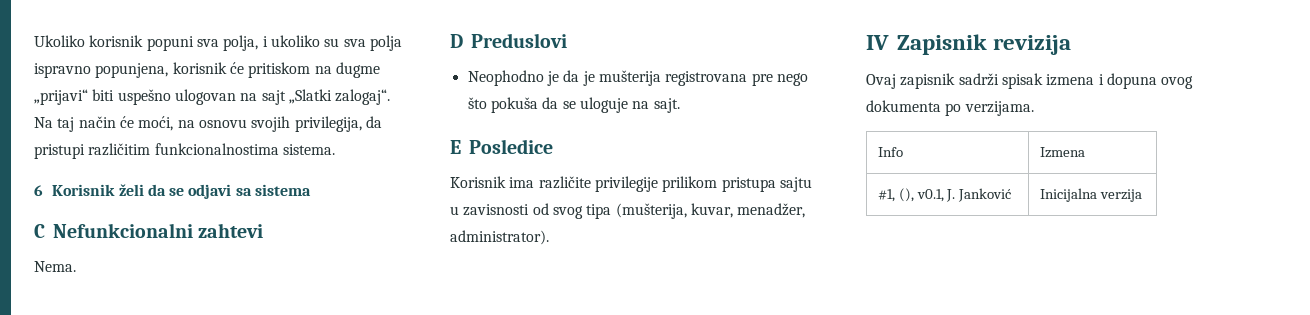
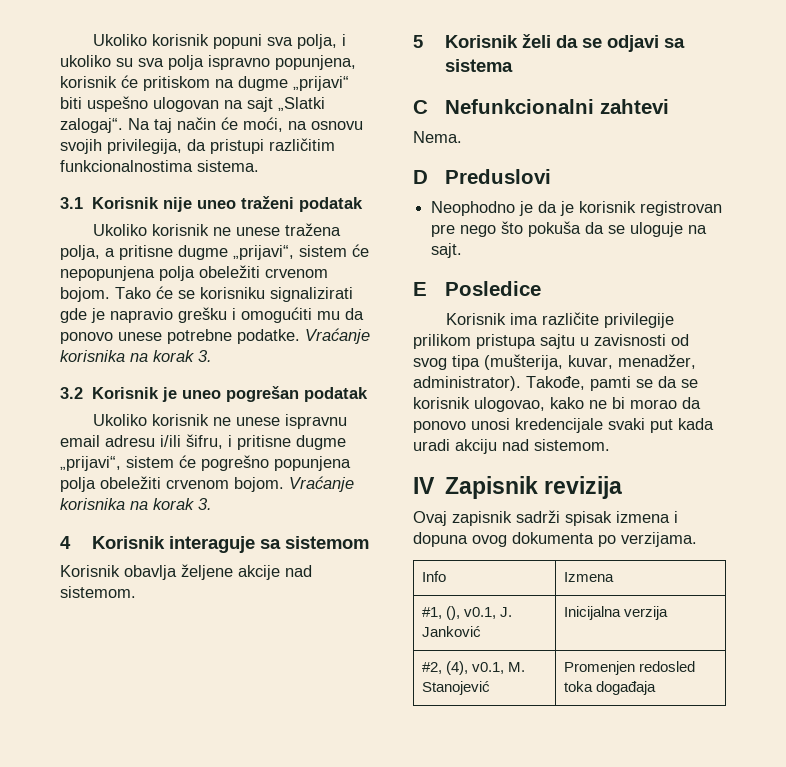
[34,185,43,196] 6 -> [60,196,363,212] [92,223,341,236] [60,244,369,260] [60,265,328,281] [60,286,353,302] [60,307,364,323] [60,328,370,344] [60,350,212,362] [60,386,368,402] [92,414,347,429] [60,434,346,450] [60,455,351,471] [60,476,354,492] [60,498,212,510] [60,536,369,553] [60,564,312,580] [60,586,136,598] [413,35,423,48] 3.1 Korisnik nije uneo traženi podatak // Ukoliko korisnik ne unese tražena polja, a pritisne dugme „prijavi“, sistem će nepopunjena polja obeležiti crvenom bojom. Tako će se korisniku signalizirati gde je napravio grešku i omogućiti mu da ponovo unese potrebne podatke. Vraćanje korisnika na korak 3. // 3.2 Korisnik je uneo pogrešan podatak // Ukoliko korisnik ne unese ispravnu email adresu i/ili šifru, i pritisne dugme „prijavi“, sistem će pogrešno popunjena polja obeležiti crvenom bojom. Vraćanje korisnika na korak 3. // 4 Korisnik interaguje sa sistemom // Korisnik obavlja željene akcije nad sistemom. // 5
[598,70,748,86] mušterija registrovana -> [579,201,723,216] korisnik registrovan
(549, 237) none -> [526,376,698,391] [413,397,701,412] [413,418,714,433] [413,439,610,454] Takođe, pamti se da se korisnik ulogovao, kako ne bi morao da ponovo unosi kredencijale svaki put kada uradi akciju nad sistemom.
(1142, 195) none -> [422,661,526,675] [422,681,491,695] [564,661,696,675] [564,681,657,695] // #2, (4), v0.1, M. Stanojević | Promenjen redosled toka događaja

